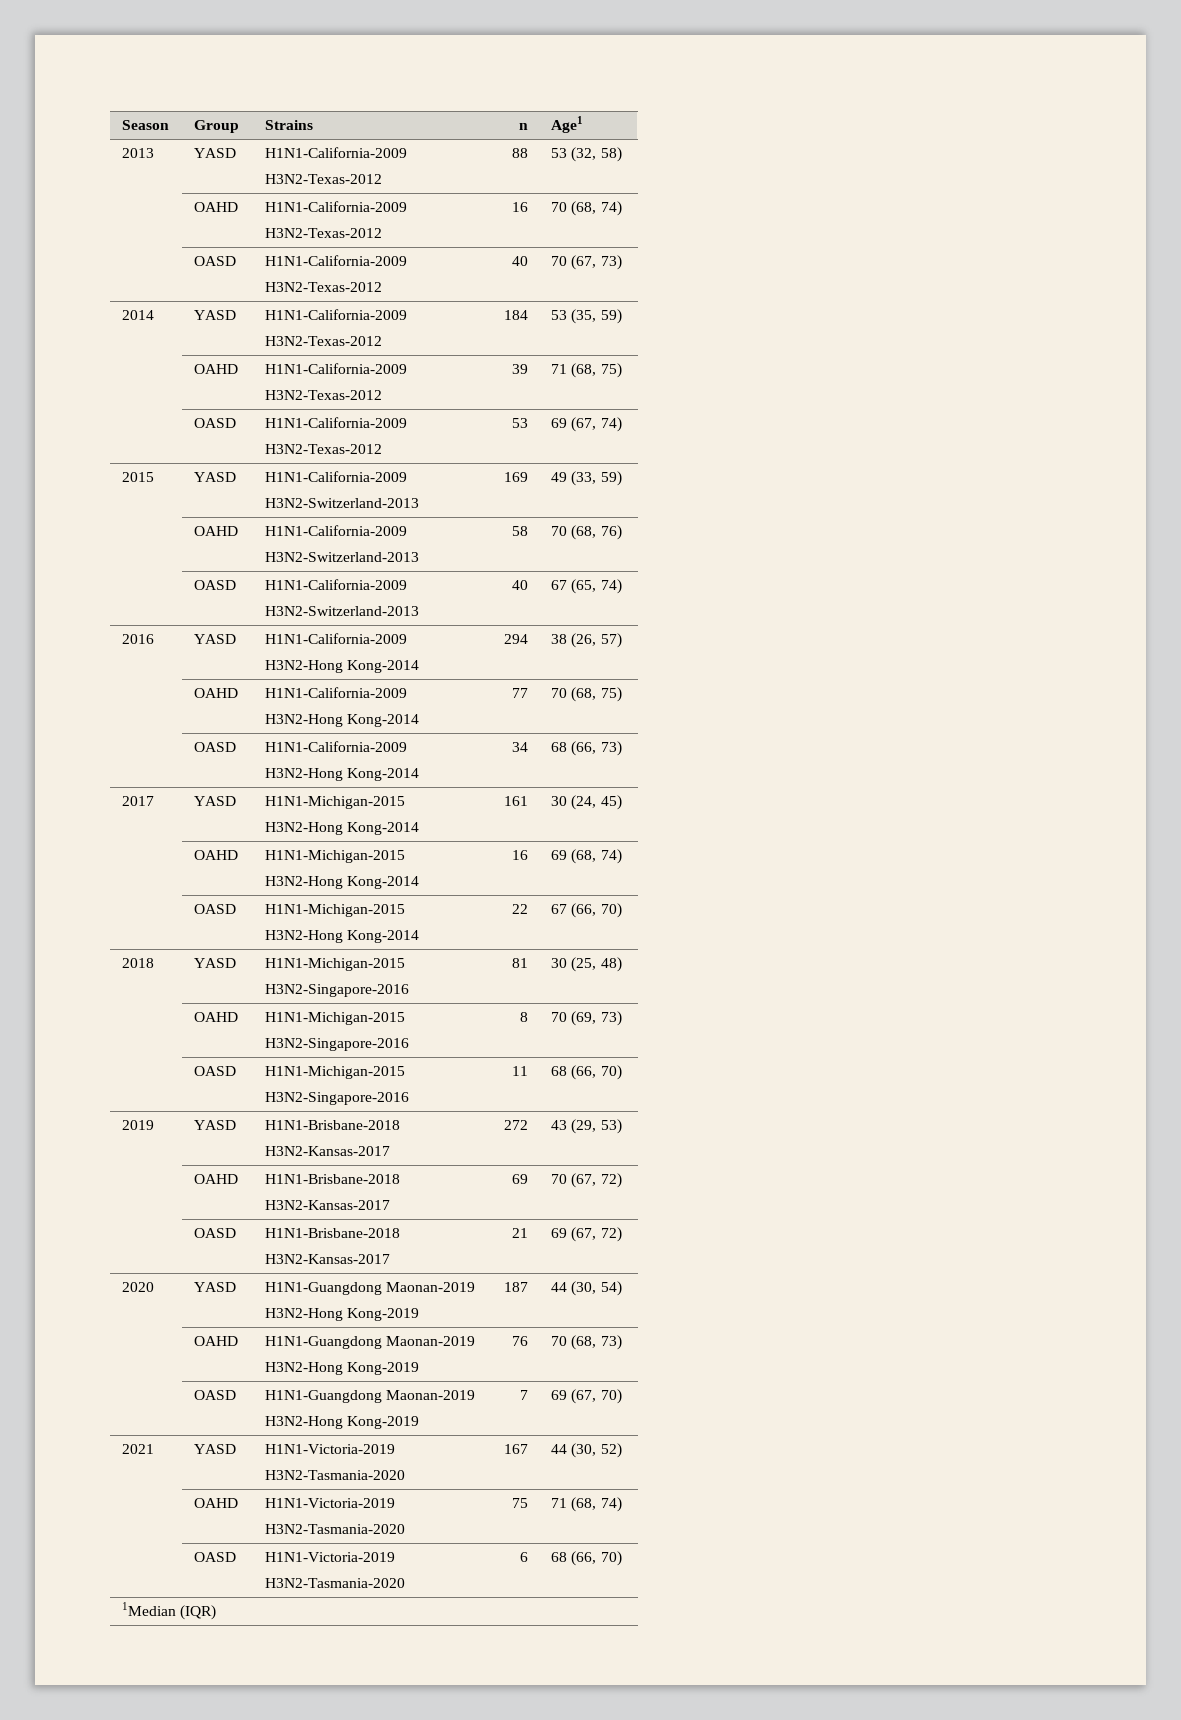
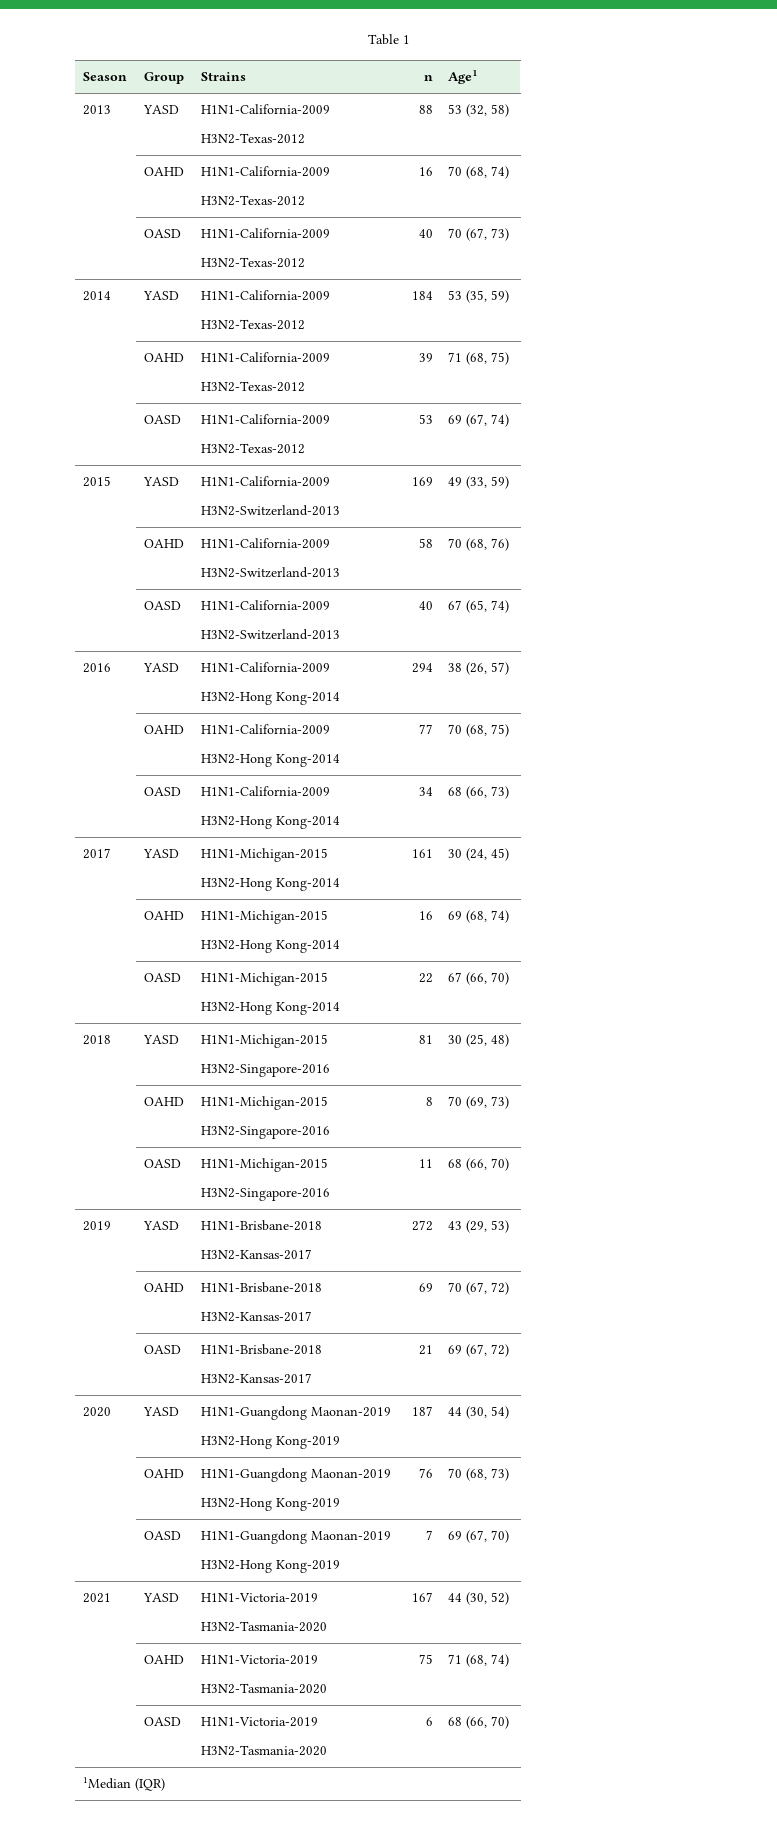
(122, 125) none -> [367,34,410,45] Table 1 //

